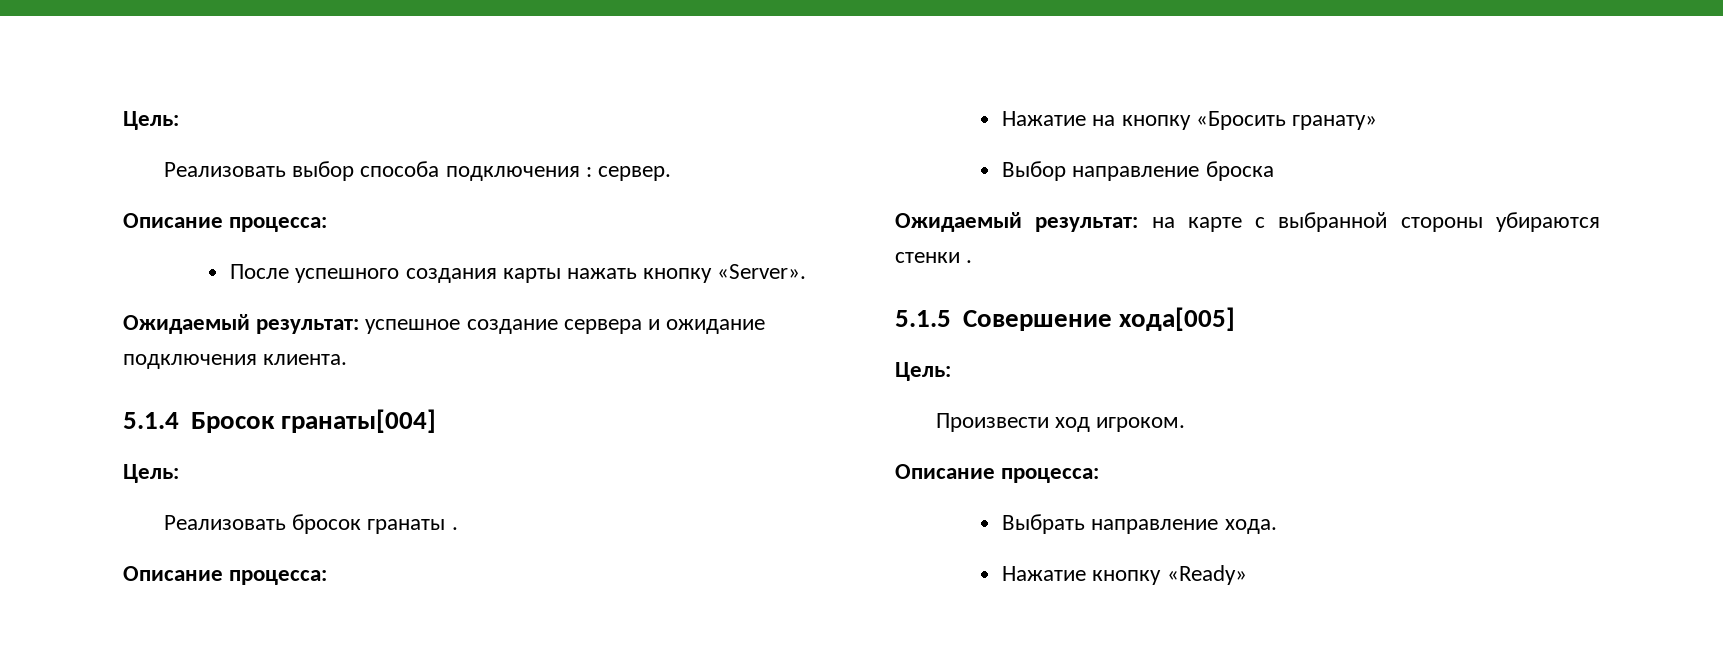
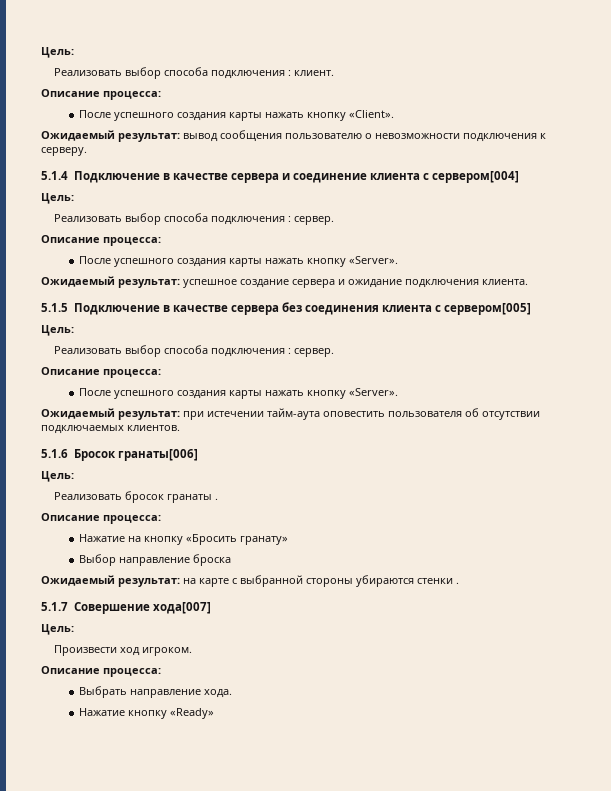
[123,111,179,130] Цель: -> [41,47,74,58] [53,67,334,79] [41,89,161,100] [79,110,395,121] [41,130,546,142] [41,147,87,156] [41,171,520,183] [41,193,74,204] Цель: // Реализовать выбор способа подключения : клиент. // Описание процесса: // После успешного создания карты нажать кнопку «Client». // Ожидаемый результат: вывод сообщения пользователю о невозможности подключения к серверу. // 5.1.4 Подключение в качестве сервера и соединение клиента с сервером[004] // Цель:
[123,409,436,433] 5.1.4 Бросок гранаты[004] -> [41,302,532,315] [41,325,74,336] [53,345,334,357] [41,367,161,378] [79,388,399,399] [41,408,540,420] [41,425,180,434] [41,449,198,461] 5.1.5 Подключение в качестве сервера без соединения клиента с сервером[005] // Цель: // Реализовать выбор способа подключения : сервер. // Описание процесса: // После успешного создания карты нажать кнопку «Server». // Ожидаемый результат: при истечении тайм-аута оповестить пользователя об отсутствии подключаемых клиентов. // 5.1.6 Бросок гранаты[006]
[895,307,1235,331] 5.1.5 Совершение хода[005] -> [41,602,211,614] 5.1.7 Совершение хода[007]

